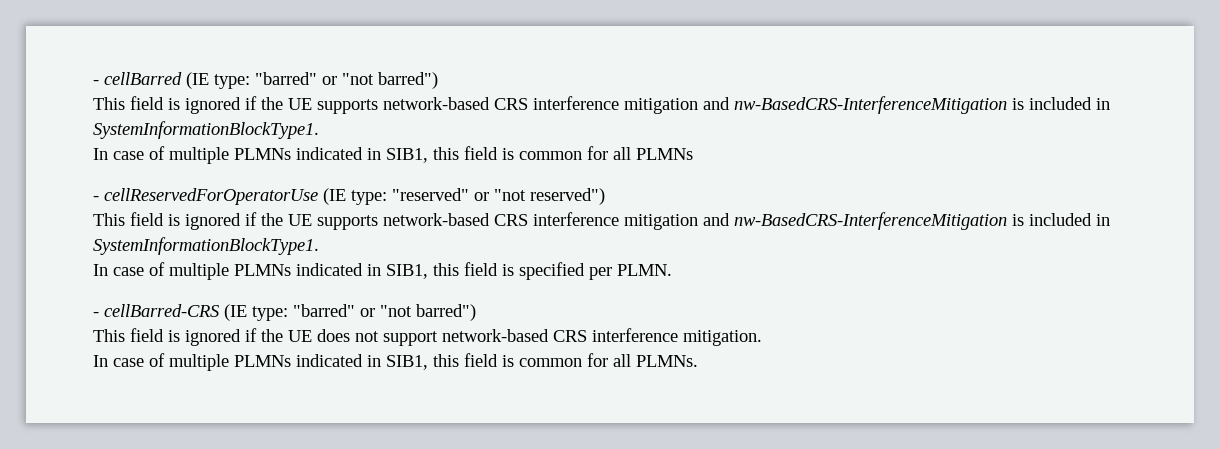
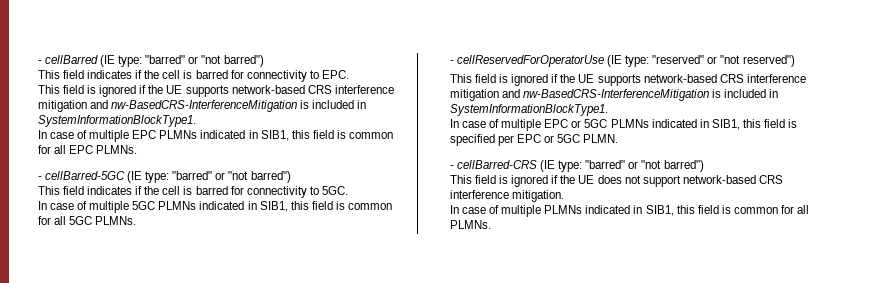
(439, 80) none -> [37,70,350,82] // This field indicates if the cell is barred for connectivity to EPC.
(230, 155) none -> [132,130,157,139] EPC
[636,148,694,160] PLMNs -> [69,145,138,154] [37,171,291,183] [37,186,349,198] [37,201,393,213] [37,216,137,225] EPC PLMNs. // - cellBarred-5GC (IE type: "barred" or "not barred") // This field indicates if the cell is barred for connectivity to 5GC. // In case of multiple 5GC PLMNs indicated in SIB1, this field is common for all 5GC PLMNs.
(230, 271) none -> [544,119,608,128] EPC or 5GC
(613, 273) none -> [517,134,581,143] EPC or 5GC

